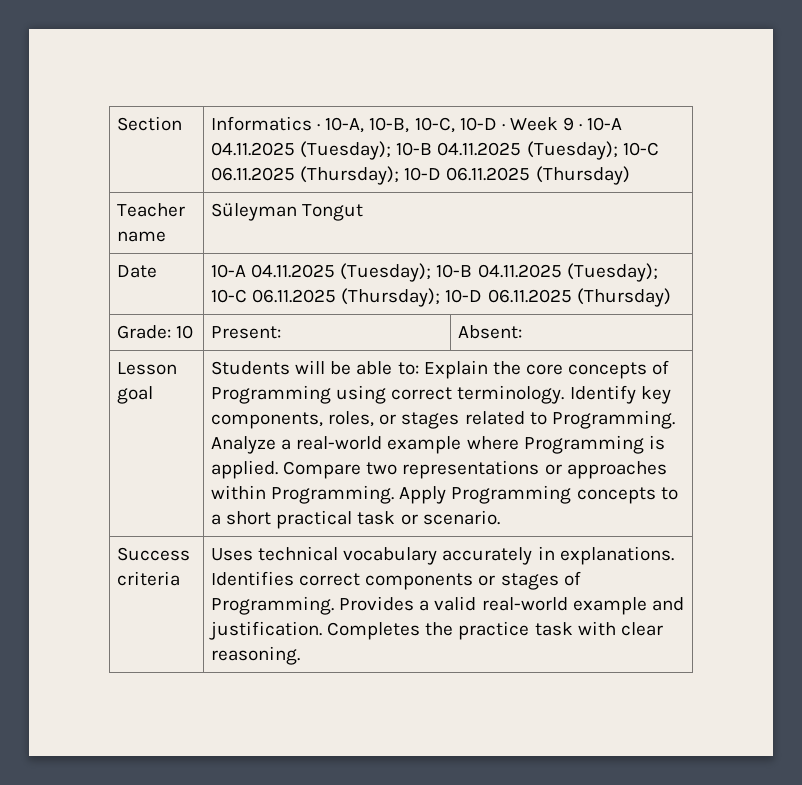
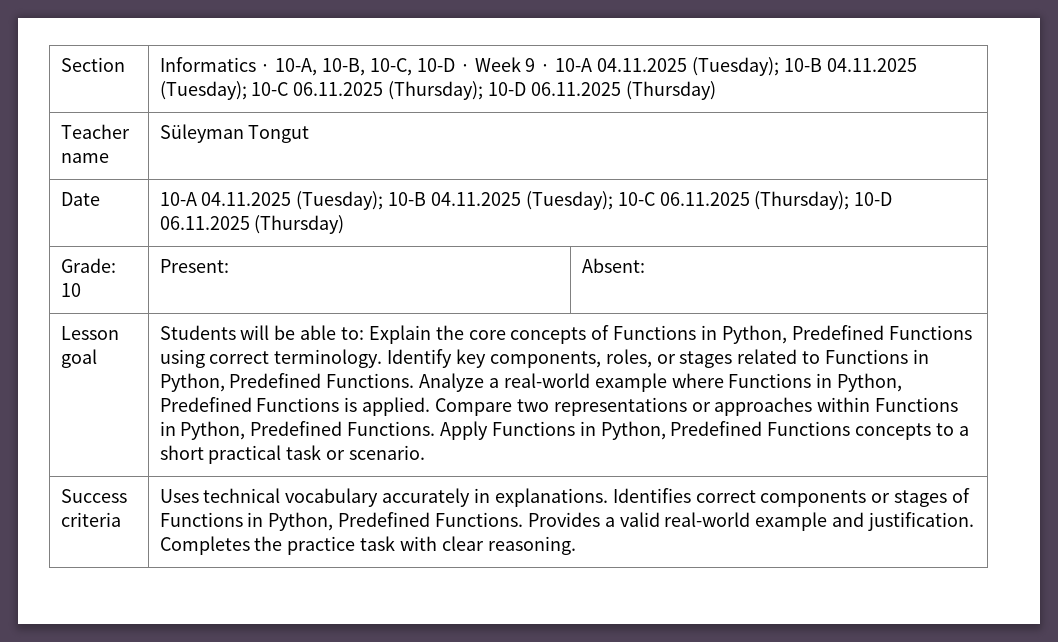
[211,385,332,404] Programming -> [613,325,972,344] Functions in Python, Predefined Functions
[551,410,675,429] Programming. -> [825,349,929,364] [159,373,415,392] Functions in Python, Predefined Functions.
[523,435,644,454] Programming -> [728,373,903,392] [159,397,340,412] Functions in Python, Predefined Functions
[271,485,572,504] Programming. Apply Programming -> [875,397,959,412] [159,421,851,440] Functions in Python, Predefined Functions. Apply Functions in Python, Predefined Functions
[211,596,335,615] Programming. -> [159,512,524,531] Functions in Python, Predefined Functions.

